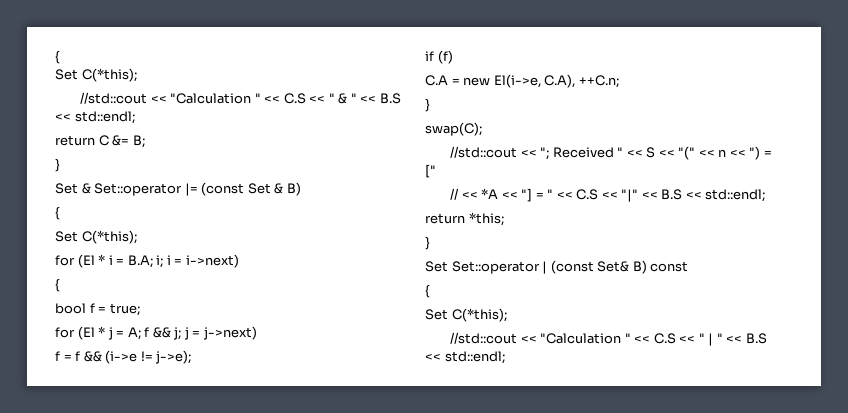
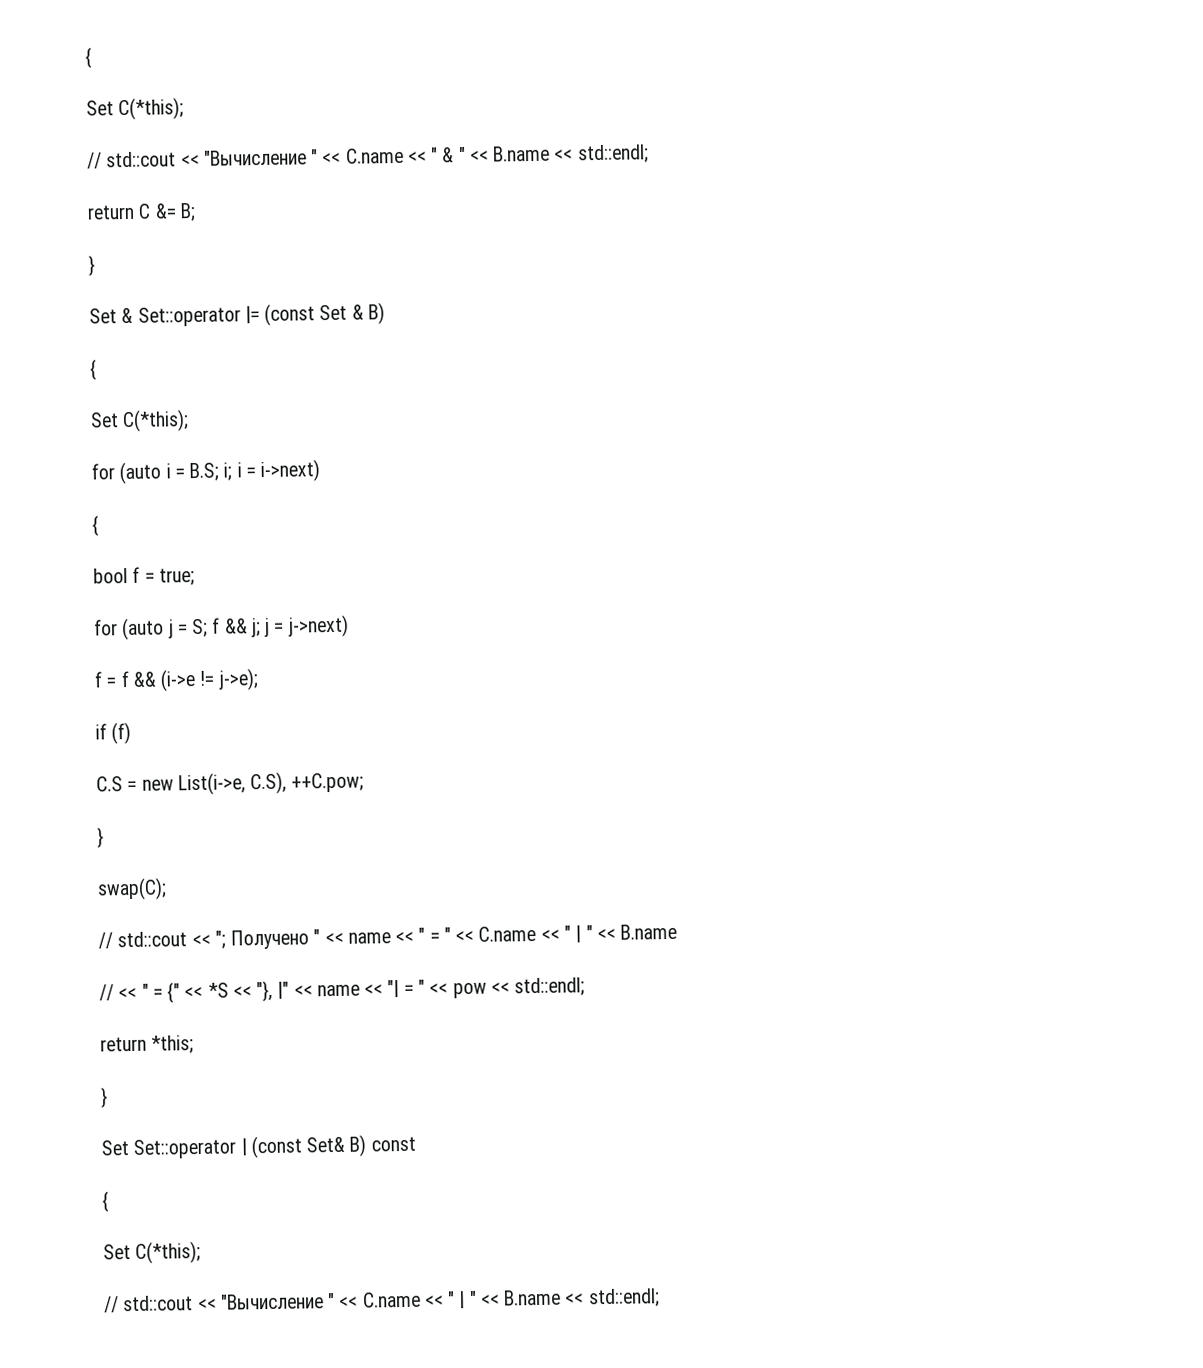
[55,50,60,64] [55,68,137,82] [80,92,306,104] { // Set C(*this); // //std::cout << "Calculation " << C.S -> [85,47,92,69] [86,97,185,121] [87,147,404,169] { // Set C(*this); // // std::cout << "Вычисление " << C.name
[379,93,401,104] B.S -> [493,145,551,162] B.name
[77,254,153,268] (El * i = B.A; -> [119,461,220,485] (auto i = B.S;
[77,326,141,340] (El * j = A; -> [121,617,209,641] (auto j = S;
[425,75,448,86] C.A -> [96,776,123,792] C.S
[493,74,619,88] El(i->e, C.A), ++C.n; -> [177,771,365,796] List(i->e, C.S), ++C.pow;
[450,146,518,158] //std::cout -> [98,931,188,949] // std::cout
[552,146,772,160] [425,164,436,178] [450,188,683,202] Received " << S << "(" << n << ") = [" // // << *A << "] = " << C.S << "|" << B.S -> [230,923,678,950] [99,979,487,1004] Получено " << name << " = " << C.name << " | " << B.name // // << " = {" << *S << "}, |" << name << "| = " << pow
[450,332,767,346] //std::cout << "Calculation " << C.S << " | " << B.S -> [104,1289,562,1313] // std::cout << "Вычисление " << C.name << " | " << B.name

